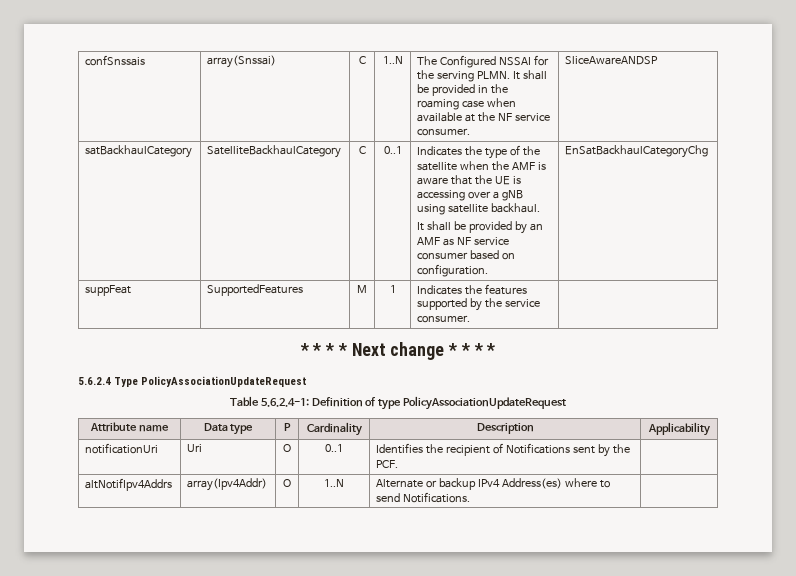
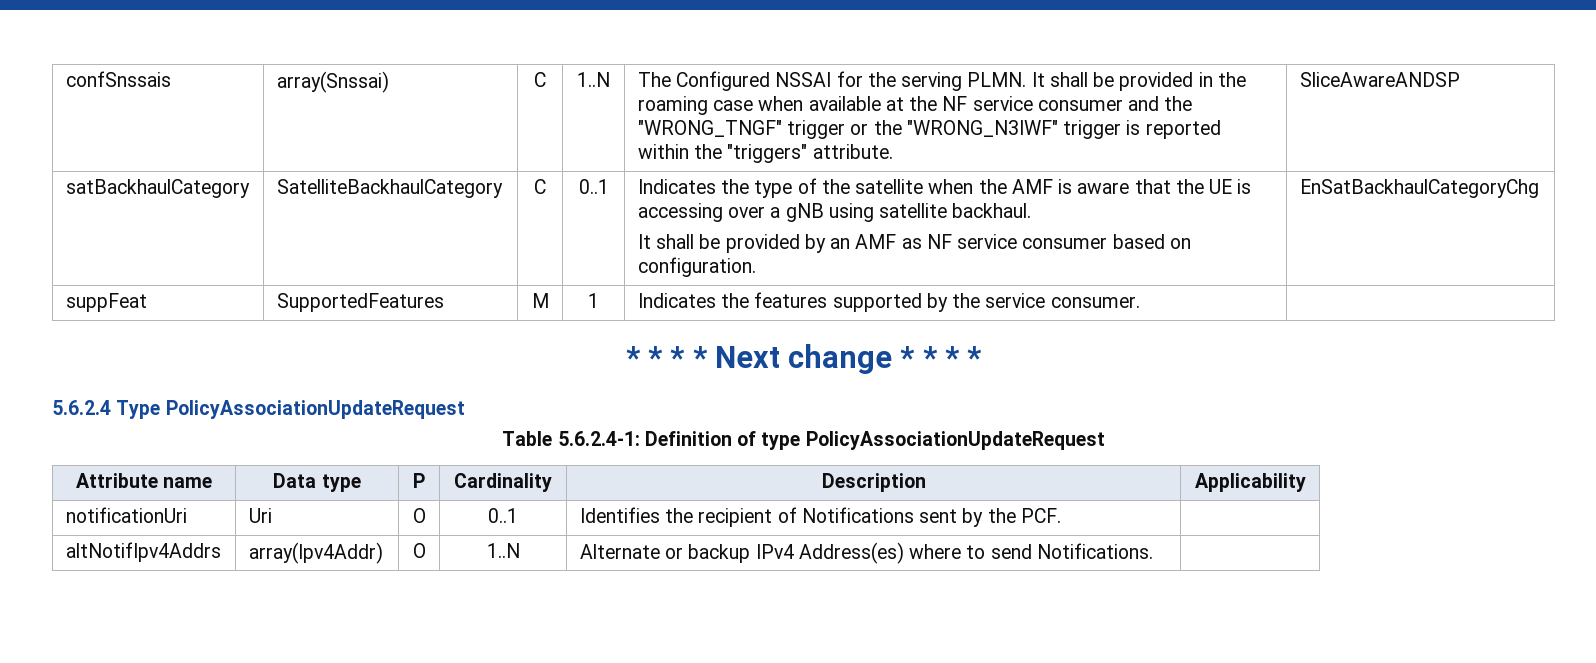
[417,128,471,136] consumer. -> [1037,96,1193,111] [637,120,1221,139] [637,144,893,163] consumer and the "WRONG_TNGF" trigger or the "WRONG_N3IWF" trigger is reported within the "triggers" attribute.

